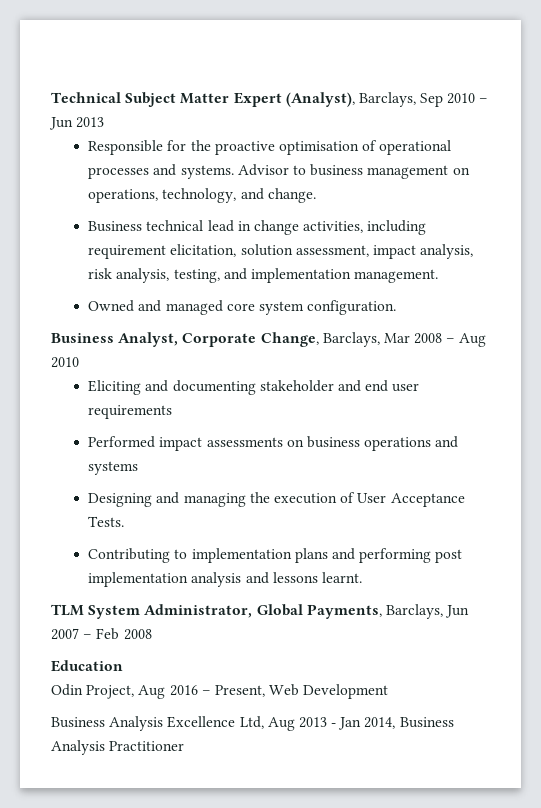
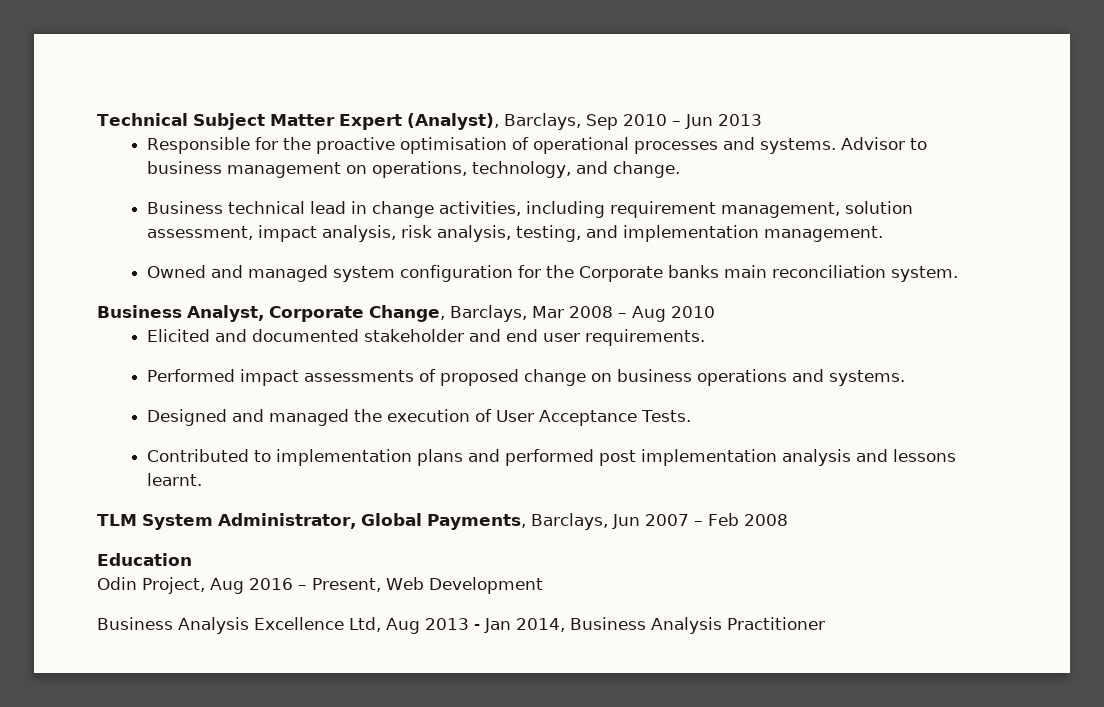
[170,244,237,257] elicitation, -> [720,202,840,218] management,
[226,300,397,315] core system configuration. -> [332,265,958,282] system configuration for the Corporate banks main reconciliation system.
[88,380,256,395] Eliciting and documenting -> [146,329,359,342] Elicited and documented
[88,405,173,419] requirements -> [584,329,705,346] requirements.
(283, 442) none -> [418,369,586,386] of proposed change
[88,461,139,475] [88,492,246,507] systems // Designing and managing -> [828,370,905,386] [146,409,349,426] systems. // Designed and managed
[88,548,171,563] Contributing -> [146,449,249,462] Contributed
[359,548,432,563] performing -> [504,449,594,466] performed

